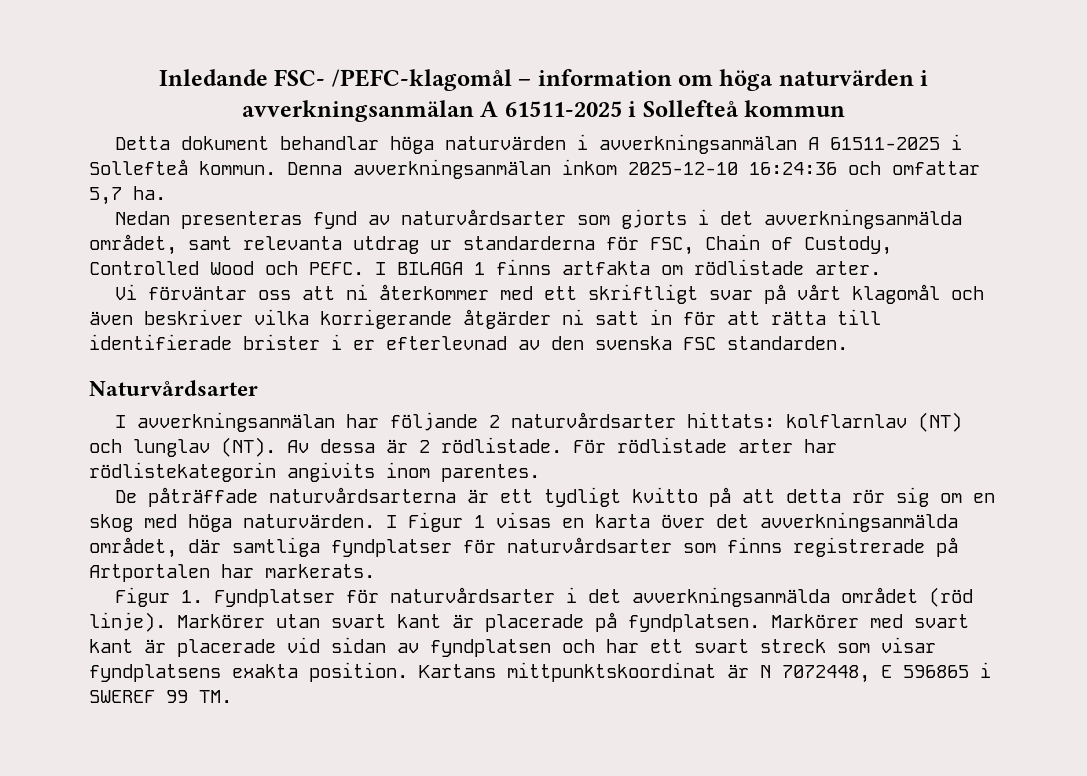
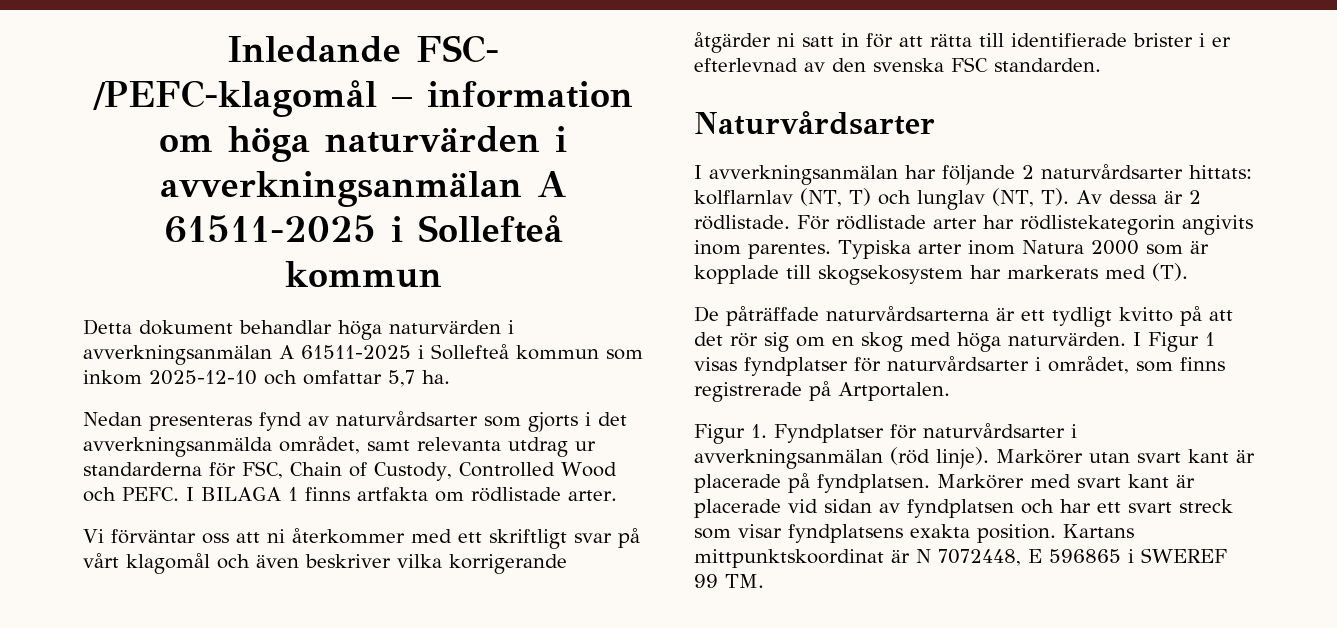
[199,159,551,179] kommun. Denna avverkningsanmälan -> [516,345,643,360] kommun som
[749,162,837,175] 16:24:36 -> (257, 377) none
[917,412,962,432] [89,437,276,457] (NT) och lunglav (NT). -> [800,188,1069,210] (NT, T) och lunglav (NT, T).
(540, 473) none -> [838,240,1209,259] [694,263,1188,285] Typiska arter inom Natura 2000 som är kopplade till skogsekosystem har markerats med (T).
[785,489,841,503] detta -> [694,332,723,346] det
[562,512,958,532] [89,537,320,558] en karta över det avverkningsanmälda området, där samtliga -> (737, 364) none
(672, 545) none -> [1035,356,1129,374] i området,
[89,564,375,582] Artportalen har markerats. -> [838,382,950,401] Artportalen.
[587,587,918,607] det avverkningsanmälda området -> [694,449,883,469] avverkningsanmälan

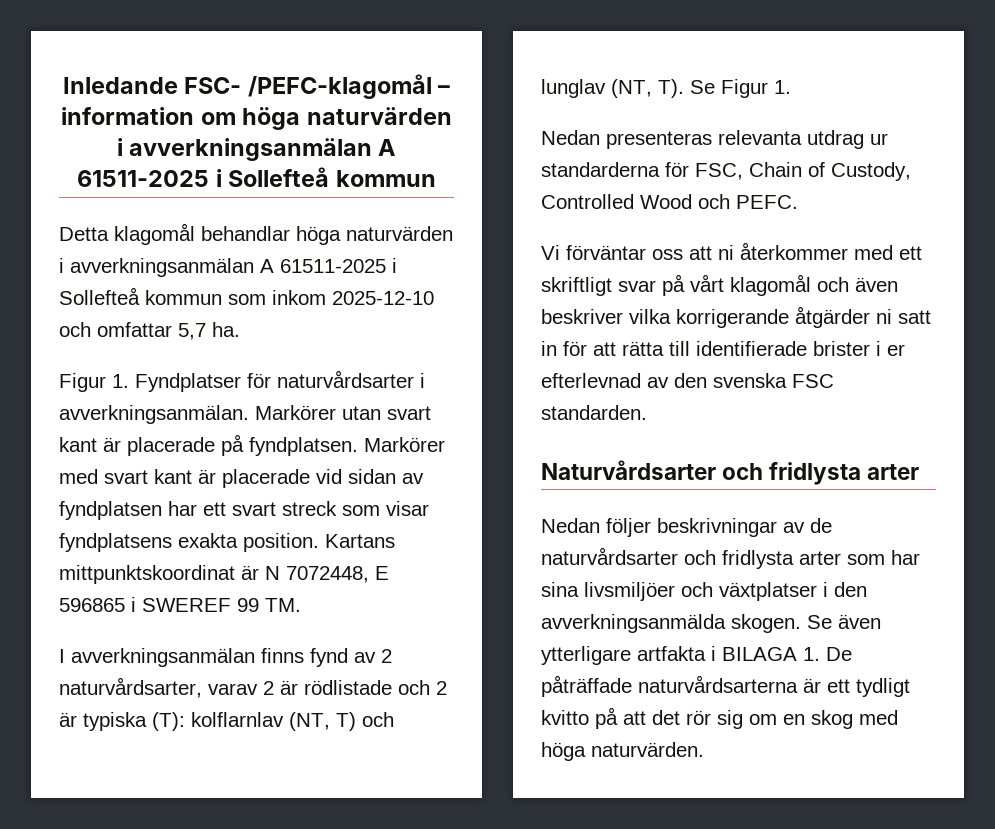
[139,320,233,335] dokument -> [114,223,195,245] klagomål
[83,411,627,432] [83,436,410,457] Nedan presenteras fynd av naturvårdsarter som gjorts i det avverkningsanmälda området, samt -> [59,370,425,392] [59,405,431,424] [59,434,445,456] [59,469,424,488] [59,501,429,520] [59,533,395,552] [59,565,389,584] [59,597,301,612] [59,648,392,667] [59,677,447,698] [59,712,394,731] [541,79,791,98] [541,130,712,149] Figur 1. Fyndplatser för naturvårdsarter i avverkningsanmälan. Markörer utan svart kant är placerade på fyndplatsen. Markörer med svart kant är placerade vid sidan av fyndplatsen har ett svart streck som visar fyndplatsens exakta position. Kartans mittpunktskoordinat är N 7072448, E 596865 i SWEREF 99 TM. // I avverkningsanmälan finns fynd av 2 naturvårdsarter, varav 2 är rödlistade och 2 är typiska (T): kolflarnlav (NT, T) och lunglav (NT, T). Se Figur 1. // Nedan presenteras
[186,487,617,502] I BILAGA 1 finns artfakta om rödlistade arter. -> (798, 202) none
[694,164,1252,185] [694,188,1201,210] [694,215,1253,235] [694,240,1209,259] [694,263,1188,285] // I avverkningsanmälan har följande 2 naturvårdsarter hittats: kolflarnlav (NT, T) och lunglav (NT, T). Av dessa är 2 rödlistade. För rödlistade arter har rödlistekategorin angivits inom parentes. Typiska arter inom Natura 2000 som är kopplade till skogsekosystem har markerats med (T). // -> [722,462,920,485] [541,518,832,537] [541,547,920,569] [541,582,867,601] [541,614,881,633] [541,646,820,665] och fridlysta arter // Nedan följer beskrivningar av de naturvårdsarter och fridlysta arter som har sina livsmiljöer och växtplatser i den avverkningsanmälda skogen. Se även ytterligare artfakta i BILAGA 1.
[1133,332,1215,352] [694,356,1225,376] [694,381,950,402] [694,423,1077,444] [694,447,1255,469] [694,473,1195,493] [694,499,1233,518] [694,524,1134,543] [694,548,1227,568] [694,574,764,588] I Figur 1 visas fyndplatser för naturvårdsarter i området, som finns registrerade på Artportalen. // Figur 1. Fyndplatser för naturvårdsarter i avverkningsanmälan (röd linje). Markörer utan svart kant är placerade på fyndplatsen. Markörer med svart kant är placerade vid sidan av fyndplatsen och har ett svart streck som visar fyndplatsens exakta position. Kartans mittpunktskoordinat är N 7072448, E 596865 i SWEREF 99 TM. -> (704, 749) none

